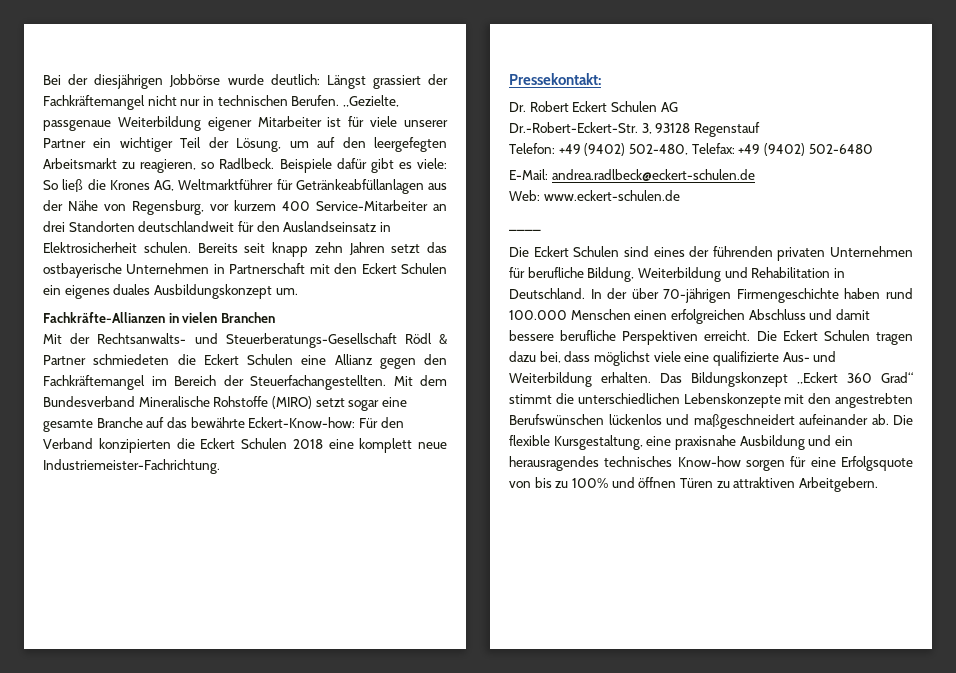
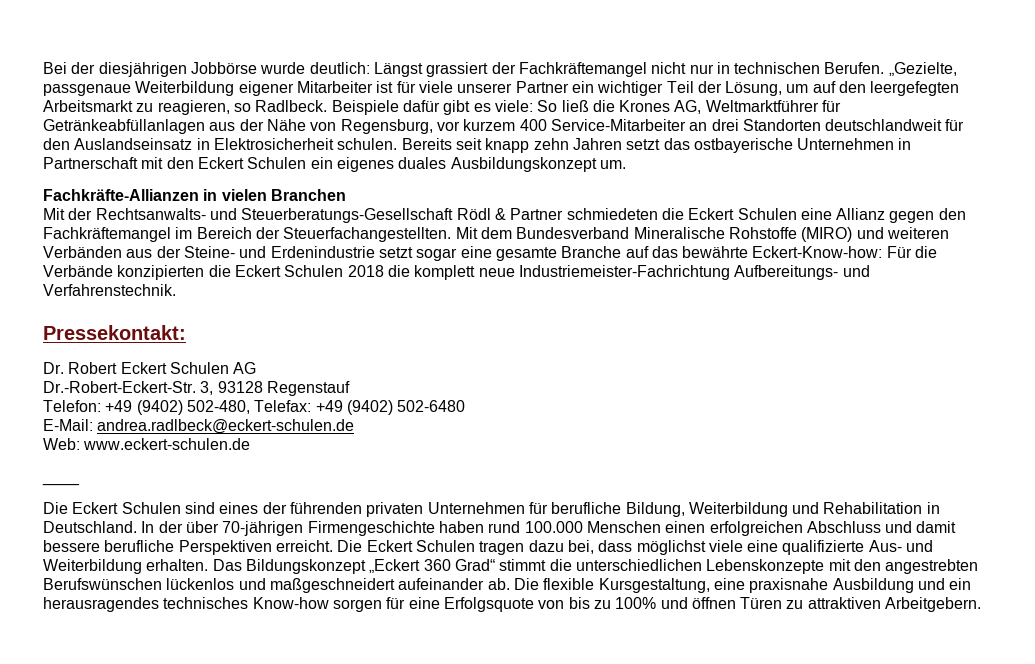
(312, 402) none -> [856,227,949,239] [43,246,375,258] und weiteren Verbänden aus der Steine- und Erdenindustrie
[380,417,404,428] [43,438,93,449] den Verband -> [915,246,938,258] [43,265,113,277] die Verbände
[328,439,354,449] eine -> [387,265,410,277] die
[43,459,220,474] Industriemeister-Fachrichtung. -> [518,265,870,280] [43,284,176,296] Industriemeister-Fachrichtung Aufbereitungs- und Verfahrenstechnik.

